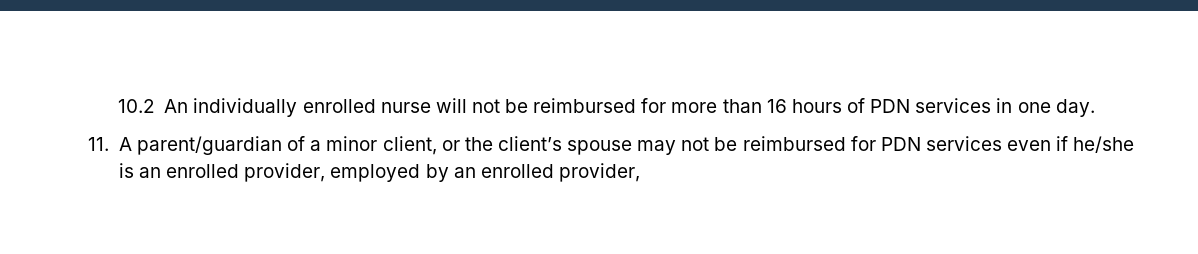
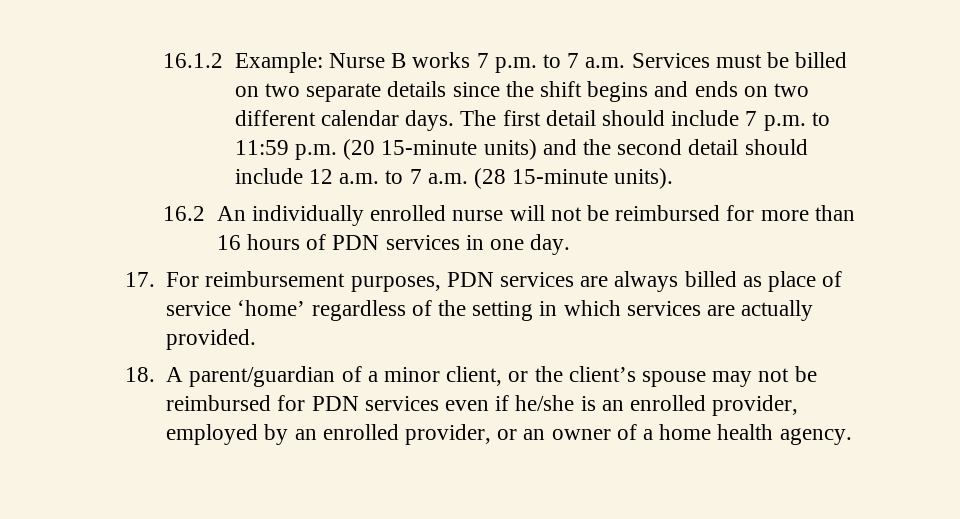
[117,99,155,113] 10.2 -> [163,52,848,73] [234,81,809,102] [234,110,830,131] [234,139,808,160] [234,168,674,189] [163,206,206,221] 16.1.2 Example: Nurse B works 7 p.m. to 7 a.m. Services must be billed on two separate details since the shift begins and ends on two different calendar days. The first detail should include 7 p.m. to 11:59 p.m. (20 15-minute units) and the second detail should include 12 a.m. to 7 a.m. (28 15-minute units). // 16.2
[88,137,110,151] 11. -> [124,271,843,292] [166,300,814,321] [166,329,257,350] [124,367,155,382] 17. For reimbursement purposes, PDN services are always billed as place of service ‘home’ regardless of the setting in which services are actually provided. // 18.
(640, 172) none -> [497,424,852,445] or an owner of a home health agency.

